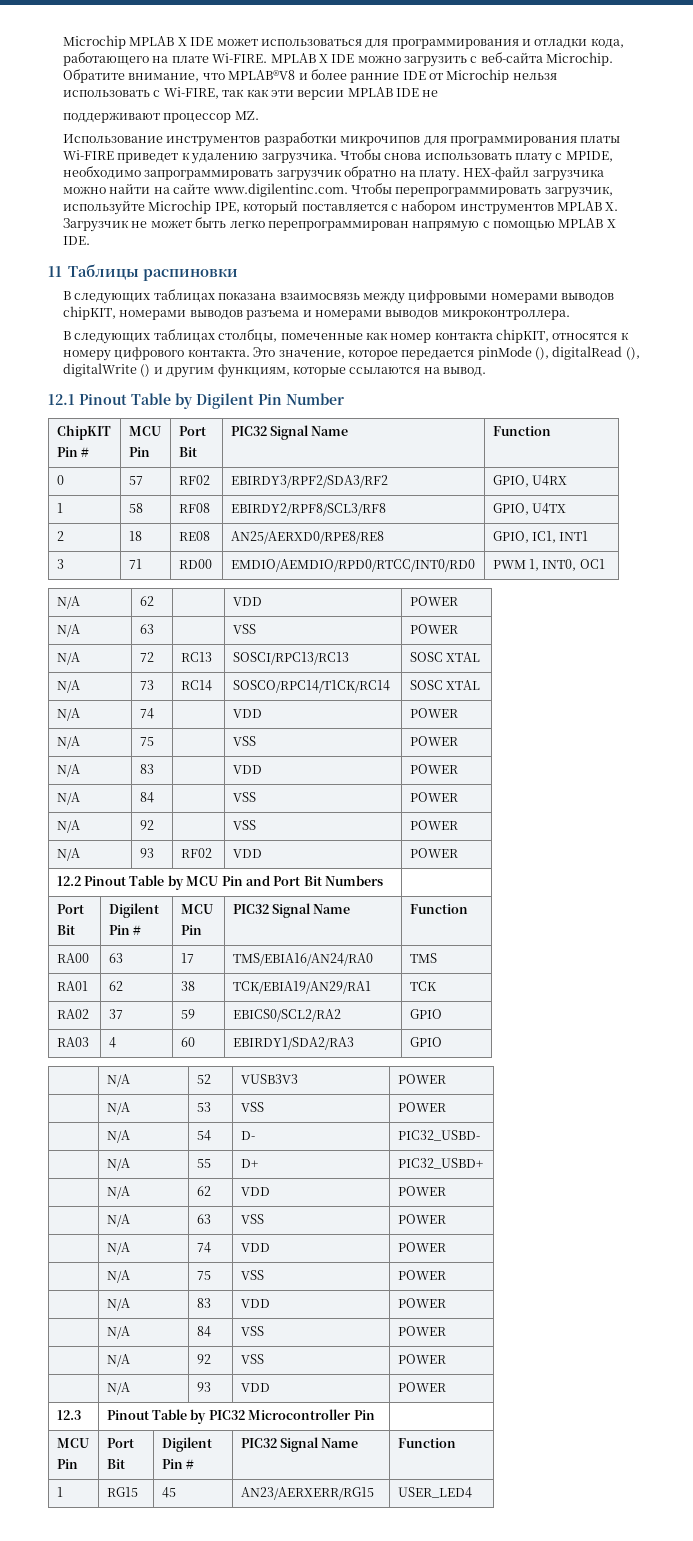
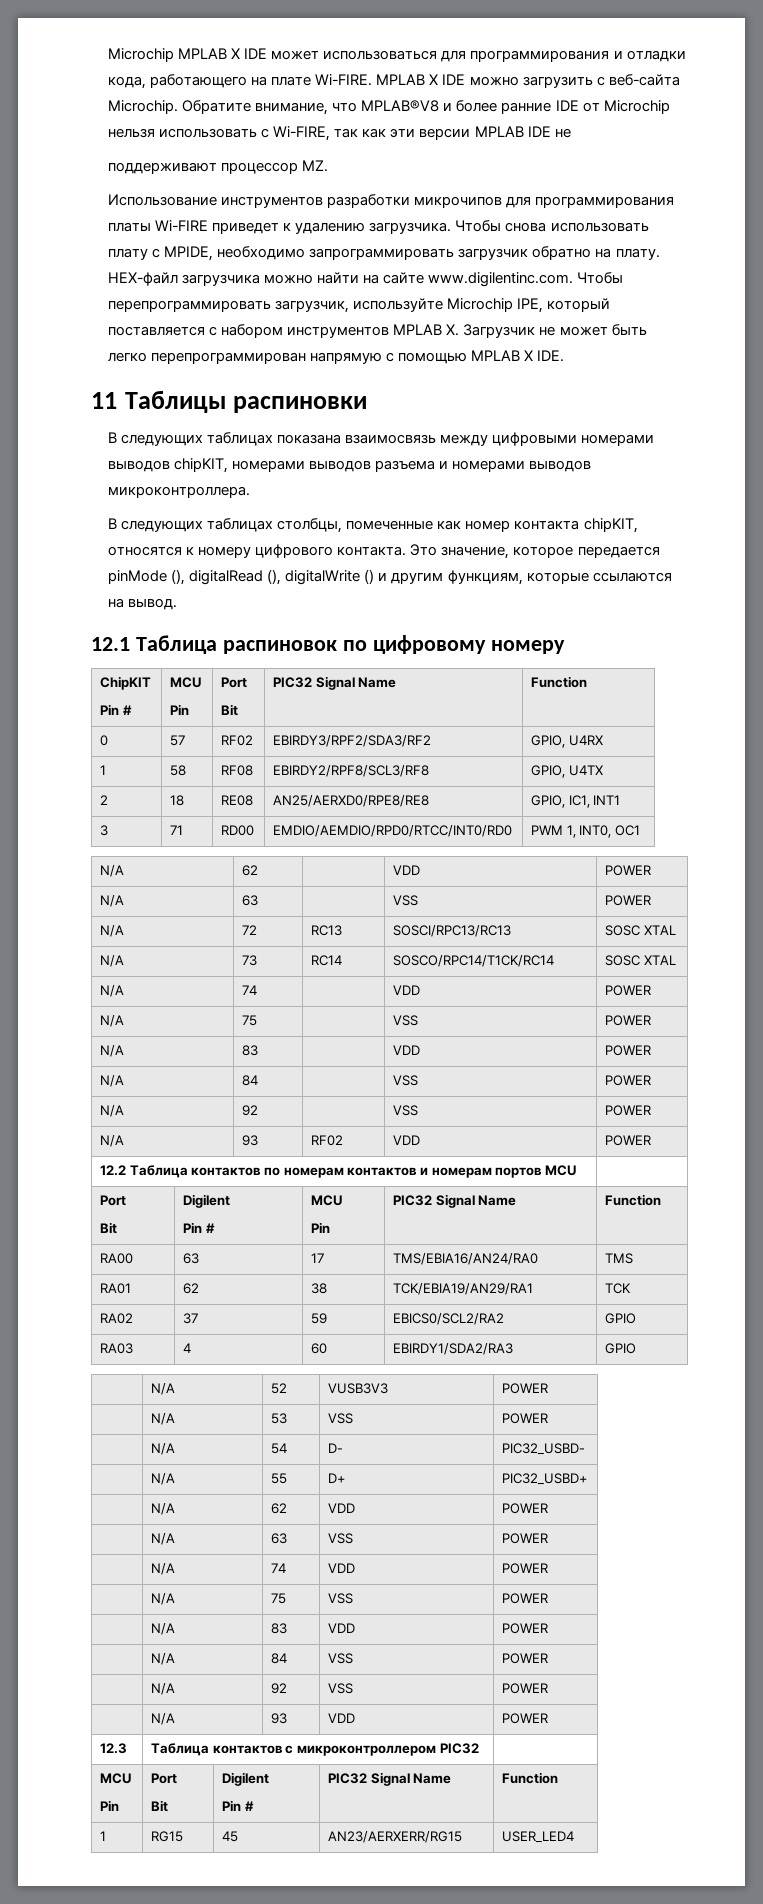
[79,393,344,409] Pinout Table by Digilent Pin Number -> [135,635,565,654] Таблица распиновок по цифровому номеру
[84,875,384,890] Pinout Table by MCU Pin and Port Bit Numbers -> [129,1165,577,1178] Таблица контактов по номерам контактов и номерам портов MCU
[106,1409,375,1424] Pinout Table by PIC32 Microcontroller Pin -> [151,1743,479,1756] Таблица контактов с микроконтроллером PIC32

